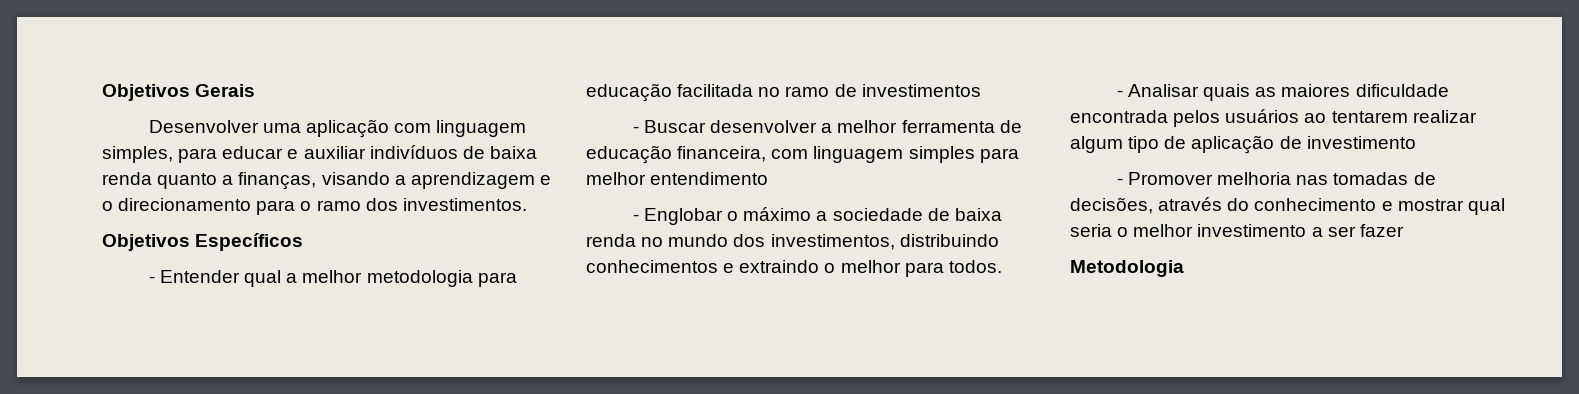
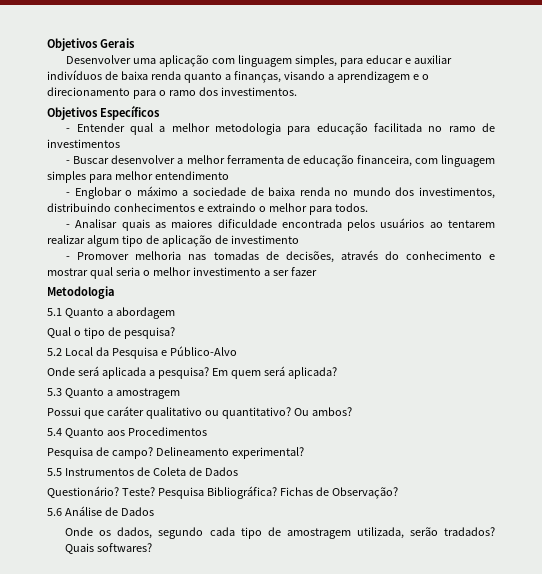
(1184, 268) none -> [47,307,175,319] [47,327,175,339] [47,346,237,359] [47,366,337,379] [47,388,180,399] [47,406,352,419] [47,427,207,438] [47,447,304,459] [47,467,238,476] [47,486,398,499] [47,506,154,516] [65,527,495,539] [65,543,153,554] // 5.1 Quanto a abordagem // Qual o tipo de pesquisa? // 5.2 Local da Pesquisa e Público-Alvo // Onde será aplicada a pesquisa? Em quem será aplicada? // 5.3 Quanto a amostragem // Possui que caráter qualitativo ou quantitativo? Ou ambos? // 5.4 Quanto aos Procedimentos // Pesquisa de campo? Delineamento experimental? // 5.5 Instrumentos de Coleta de Dados // Questionário? Teste? Pesquisa Bibliográfica? Fichas de Observação? // 5.6 Análise de Dados // Onde os dados, segundo cada tipo de amostragem utilizada, serão tradados? Quais softwares?

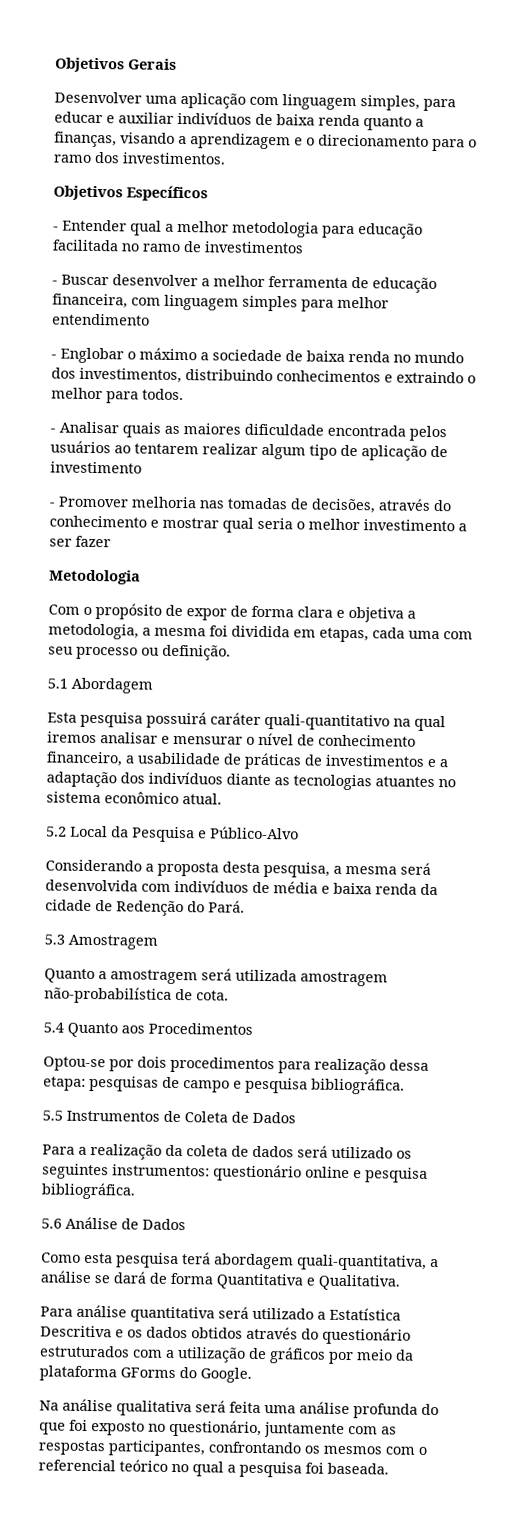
[47,307,175,319] [47,327,175,339] 5.1 Quanto a abordagem // Qual o tipo de pesquisa? -> [48,603,416,623] [48,623,473,643] [48,644,231,661] [47,677,153,694] [47,711,446,732] [47,731,416,747] [46,751,449,770] [46,771,456,791] [46,791,222,805] Com o propósito de expor de forma clara e objetiva a metodologia, a mesma foi dividida em etapas, cada uma com seu processo ou definição. // 5.1 Abordagem // Esta pesquisa possuirá caráter quali-quantitativo na qual iremos analisar e mensurar o nível de conhecimento financeiro, a usabilidade de práticas de investimentos e a adaptação dos indivíduos diante as tecnologias atuantes no sistema econômico atual.
[47,366,337,379] Onde será aplicada a pesquisa? Em quem será aplicada? -> [45,859,431,878] [45,879,438,896] [45,899,245,917] Considerando a proposta desta pesquisa, a mesma será desenvolvida com indivíduos de média e baixa renda da cidade de Redenção do Pará.
(62, 392) none -> [68,934,158,950] Amostragem //
[47,406,352,419] [47,427,207,438] [47,447,304,459] // Possui que caráter qualitativo ou quantitativo? Ou ambos? // 5.4 Quanto aos Procedimentos // Pesquisa de campo? Delineamento experimental? -> [201,968,388,987] [44,986,229,1004] [43,1022,253,1038] [43,1056,429,1075] [43,1075,405,1095] será utilizada amostragem não-probabilística de cota. // 5.4 Quanto aos Procedimentos // Optou-se por dois procedimentos para realização dessa etapa: pesquisas de campo e pesquisa bibliográfica.
[47,486,398,499] [47,506,154,516] [65,527,495,539] [65,543,153,554] Questionário? Teste? Pesquisa Bibliográfica? Fichas de Observação? // 5.6 Análise de Dados // Onde os dados, segundo cada tipo de amostragem utilizada, serão tradados? Quais softwares? -> [42,1144,412,1160] [42,1163,428,1183] [41,1182,136,1200] [41,1216,186,1231] [41,1252,439,1271] [40,1270,400,1291] [40,1304,401,1323] [40,1325,411,1345] [39,1345,414,1365] [39,1365,252,1383] [39,1398,439,1419] [39,1419,397,1438] [38,1440,427,1457] [38,1459,389,1478] Para a realização da coleta de dados será utilizado os seguintes instrumentos: questionário online e pesquisa bibliográfica. // 5.6 Análise de Dados // Como esta pesquisa terá abordagem quali-quantitativa, a análise se dará de forma Quantitativa e Qualitativa. // Para análise quantitativa será utilizado a Estatística Descritiva e os dados obtidos através do questionário estruturados com a utilização de gráficos por meio da plataforma GForms do Google. // Na análise qualitativa será feita uma análise profunda do que foi exposto no questionário, juntamente com as respostas participantes, confrontando os mesmos com o referencial teórico no qual a pesquisa foi baseada.

